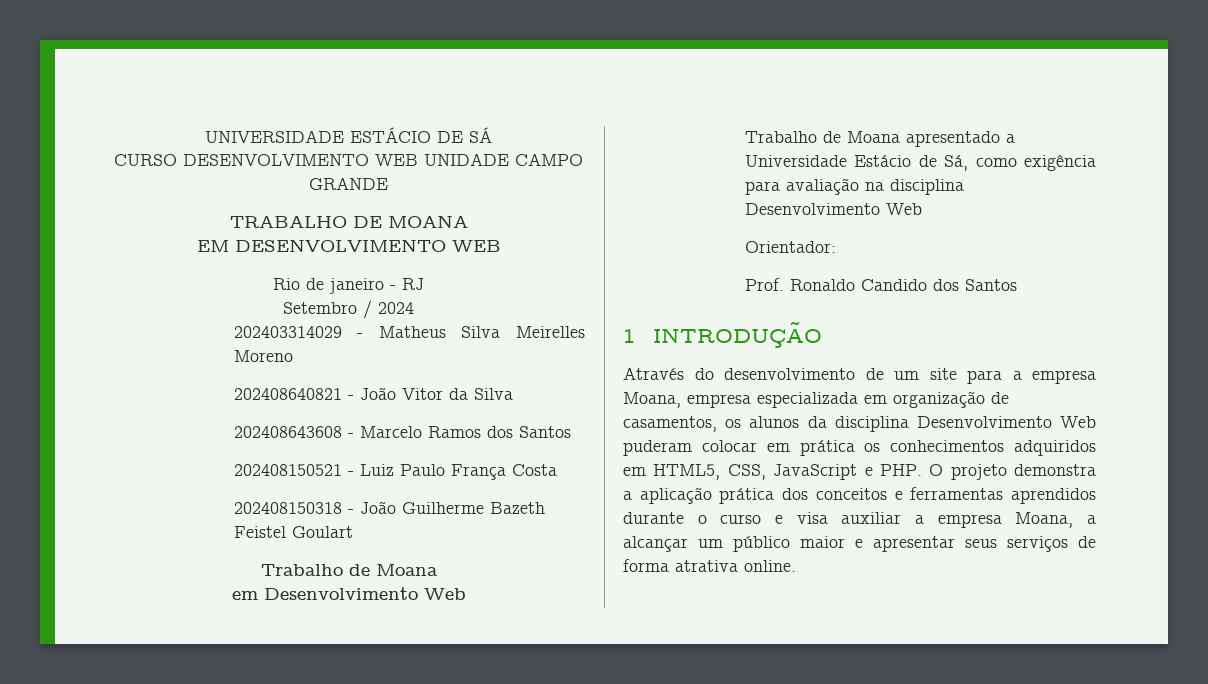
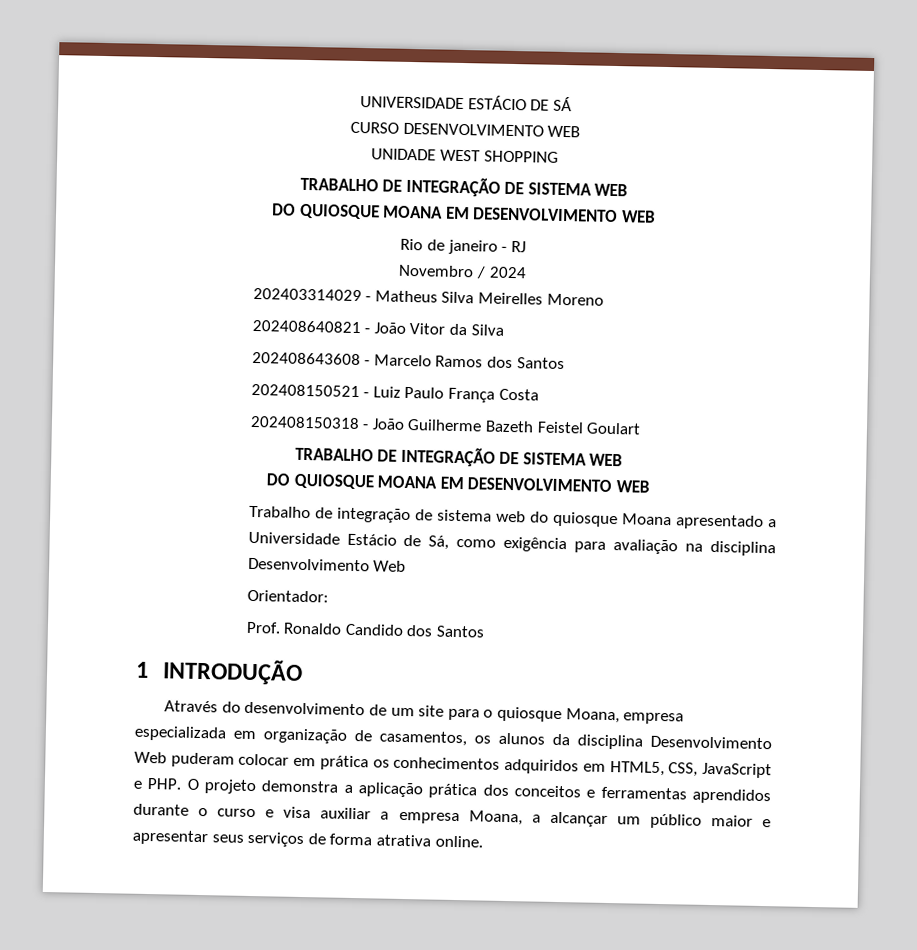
[424,153,583,166] [309,177,388,190] [229,215,468,228] UNIDADE CAMPO GRANDE // TRABALHO DE MOANA // -> [371,148,559,163] [299,176,629,197] [272,203,444,220] // UNIDADE WEST SHOPPING // TRABALHO DE INTEGRAÇÃO DE SISTEMA WEB // DO QUIOSQUE MOANA
[283,302,357,314] Setembro -> [398,264,475,278] Novembro
[260,564,438,576] [231,587,466,600] [744,131,841,143] Trabalho de Moana // em Desenvolvimento Web // Trabalho de -> [294,446,624,467] [266,473,650,493] [248,505,618,528] TRABALHO DE INTEGRAÇÃO DE SISTEMA WEB // DO QUIOSQUE MOANA EM DESENVOLVIMENTO WEB // Trabalho de integração de sistema web do quiosque
[1012,370,1096,384] a empresa -> [483,706,563,723] o quiosque

